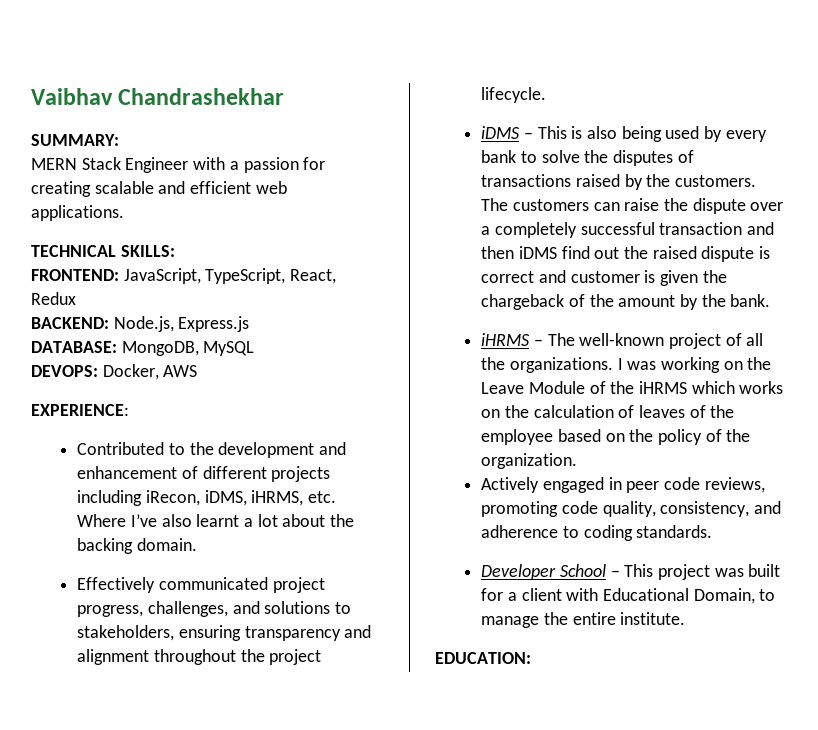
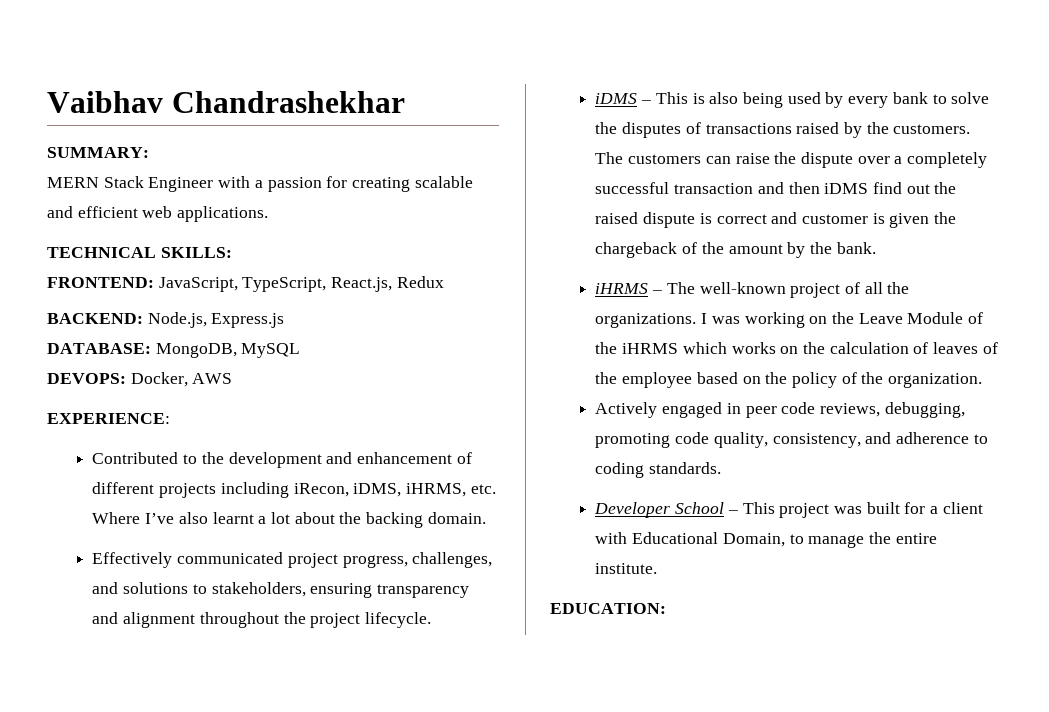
[290,269,337,284] React, -> [331,277,393,292] React.js,
(765, 485) none -> [884,402,965,418] debugging,

